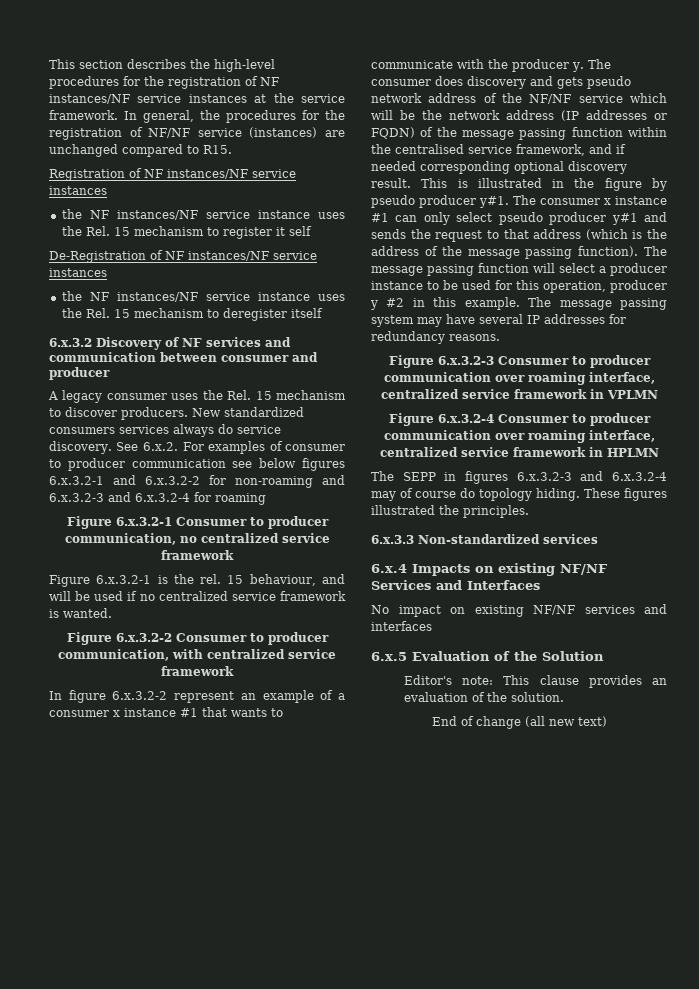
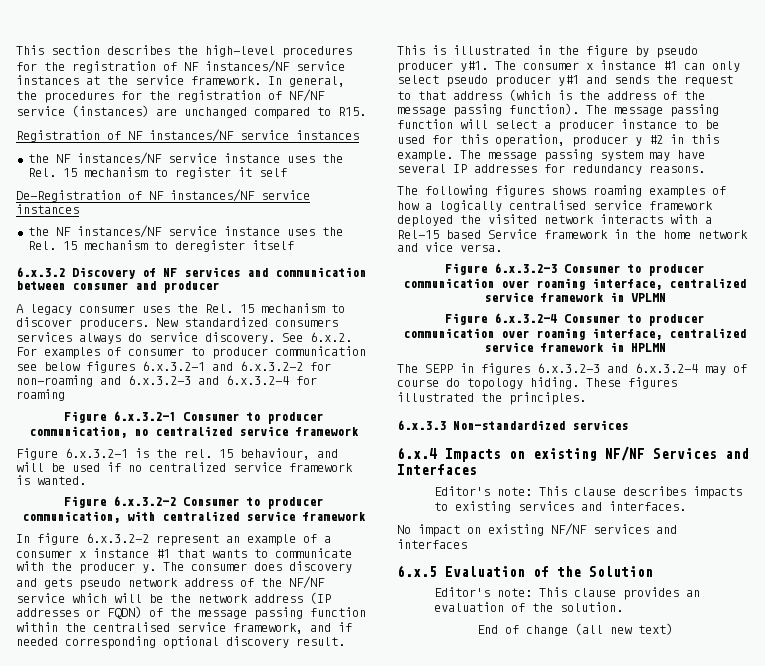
(500, 337) none -> [397,185,726,198] [397,200,713,212] [397,214,712,227] [397,229,748,239] [397,242,502,252] // The following figures shows roaming examples of how a logically centralised service framework deployed the visited network interacts with a Rel-15 based Service framework in the home network and vice versa.
(540, 585) none -> [434,486,743,499] [434,501,687,513] // Editor's note: This clause describes impacts to existing services and interfaces.

